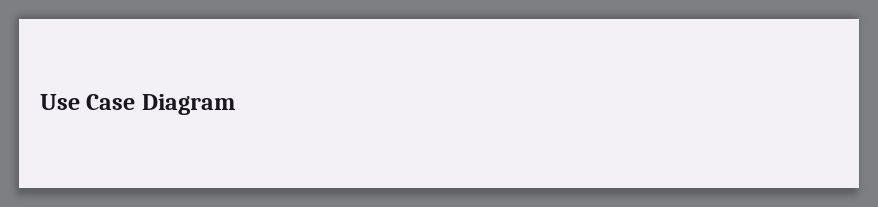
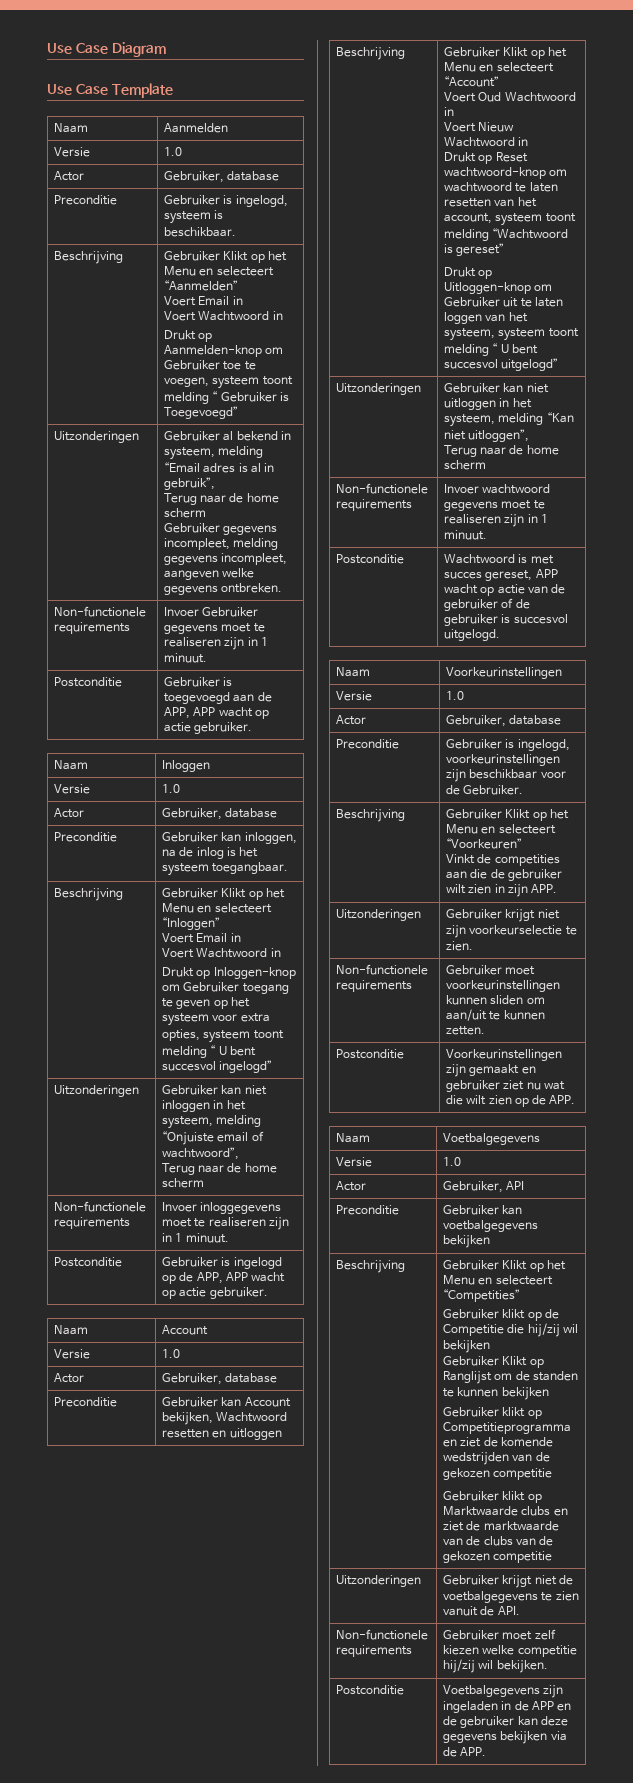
(235, 104) none -> [47,83,173,98] [54,123,89,133] [164,123,229,133] [54,147,91,157] [164,147,183,156] [54,171,85,181] [164,171,280,183] [54,195,118,205] [164,195,288,207] [164,210,224,224] [164,227,237,237] [54,251,124,264] [164,251,287,263] [164,266,274,276] [164,280,239,291] [164,296,243,306] [164,311,283,321] [164,330,213,342] [164,345,284,357] [164,360,256,370] [164,376,293,389] [164,391,289,404] [164,406,239,419] [54,431,140,443] [164,431,291,441] [164,446,264,460] [164,462,274,473] [164,477,216,490] [164,493,279,505] [164,508,207,518] [164,523,278,535] [164,538,279,550] [164,553,288,565] [164,568,255,580] [164,583,283,595] [54,606,147,617] [54,622,131,634] [164,607,259,617] [164,623,265,634] [164,637,268,650] [164,653,208,663] [54,677,123,687] [164,677,233,687] [164,692,272,704] [164,707,269,719] [164,722,253,734] [54,760,89,770] [162,760,211,772] [54,784,91,794] [162,784,181,793] [54,808,85,818] [162,808,278,820] [54,832,118,842] [162,832,297,844] [162,847,258,859] [162,862,289,876] [54,888,124,901] [162,888,285,900] [162,903,272,913] [162,917,221,930] [162,933,241,943] [162,948,281,958] [162,967,296,979] [162,982,289,994] [162,997,250,1009] [162,1013,270,1026] [162,1029,284,1043] [162,1045,256,1058] [162,1060,273,1073] [54,1085,140,1097] [162,1085,267,1095] [162,1100,246,1112] [162,1115,262,1129] [162,1131,264,1145] [162,1147,240,1160] [162,1163,277,1175] [162,1178,205,1188] [54,1201,147,1212] [54,1217,131,1229] [162,1202,282,1214] [162,1217,289,1230] [162,1233,229,1243] [54,1257,123,1267] [162,1257,282,1269] [162,1272,285,1284] [162,1287,268,1299] [54,1325,89,1335] [162,1325,209,1335] [54,1349,91,1359] [162,1349,181,1358] [54,1373,85,1383] [162,1373,278,1385] [54,1397,118,1407] [162,1397,291,1407] [162,1412,288,1425] [162,1428,282,1440] [336,47,406,60] [444,47,567,59] [444,62,554,72] [444,76,500,87] [444,92,576,102] [444,107,455,116] [444,122,515,132] [444,137,529,147] [444,152,528,164] [444,167,568,179] [444,182,558,192] [444,197,537,207] [444,213,576,226] [444,228,569,241] [444,243,505,256] [444,267,493,279] [444,282,553,294] [444,297,563,307] [444,312,528,324] [444,328,579,341] [444,343,538,356] [444,358,559,371] [336,383,422,395] [444,383,549,393] [444,398,532,410] [444,412,574,427] [444,429,530,442] [444,445,559,457] [444,460,487,470] [336,483,429,494] [336,499,413,511] [444,484,551,494] [444,500,545,511] [444,514,548,527] [444,530,488,540] [336,554,405,564] [444,554,554,564] [444,569,558,581] [444,584,565,596] [444,598,530,611] [444,614,568,626] [444,629,501,641] [336,667,371,677] [446,667,563,679] [336,691,373,701] [446,691,465,700] [336,715,367,725] [446,715,562,727] [336,739,400,749] [446,739,570,751] [446,754,561,766] [446,769,566,782] [446,785,524,795] [336,809,406,822] [446,809,569,821] [446,824,556,834] [446,838,523,849] [446,854,560,866] [446,869,562,881] [446,884,557,897] [336,909,422,921] [446,909,560,922] [446,925,577,938] [446,941,474,951] [336,964,429,975] [336,980,413,992] [446,965,536,975] [446,980,561,992] [446,995,545,1005] [446,1009,545,1021] [446,1026,486,1035] [336,1049,405,1059] [446,1049,563,1061] [446,1064,536,1077] [446,1080,565,1092] [446,1095,576,1107] [336,1133,371,1143] [443,1133,541,1145] [336,1157,373,1167] [443,1157,462,1166] [336,1181,367,1191] [443,1181,525,1193] [336,1205,400,1215] [443,1205,523,1215] [443,1220,539,1232] [443,1235,491,1248] [336,1260,406,1273] [443,1260,566,1272] [443,1275,553,1285] [443,1289,521,1302] [443,1309,559,1321] [443,1323,578,1337] [443,1340,491,1353] [443,1356,544,1368] [443,1371,578,1384] [443,1387,549,1400] [443,1407,542,1419] [443,1422,572,1434] [443,1437,553,1447] [443,1452,550,1465] [443,1468,553,1480] [443,1491,542,1503] [443,1506,568,1516] [443,1521,559,1531] [443,1536,553,1546] [443,1551,553,1563] [336,1575,422,1587] [443,1575,573,1588] [443,1591,579,1603] [443,1606,520,1616] [336,1629,429,1640] [336,1645,413,1657] [443,1629,556,1640] [443,1645,577,1657] [443,1659,548,1673] [336,1685,405,1695] [443,1685,564,1698] [443,1701,571,1713] [443,1716,568,1728] [443,1731,567,1744] [443,1747,487,1757] // Use Case Template // Naam | Aanmelden // Versie | 1.0 // Actor | Gebruiker, database // Preconditie | Gebruiker is ingelogd, systeem is beschikbaar. // Beschrijving | Gebruiker Klikt op het Menu en selecteert “Aanmelden” // Voert Email in // Voert Wachtwoord in // Drukt op Aanmelden-knop om Gebruiker toe te voegen, systeem toont melding “ Gebruiker is Toegevoegd” // Uitzonderingen | Gebruiker al bekend in systeem, melding “Email adres is al in gebruik”, // Terug naar de home scherm // Gebruiker gegevens incompleet, melding gegevens incompleet, aangeven welke gegevens ontbreken. // Non-functionele requirements | Invoer Gebruiker gegevens moet te realiseren zijn in 1 minuut. // Postconditie | Gebruiker is toegevoegd aan de APP, APP wacht op actie gebruiker. // Naam | Inloggen // Versie | 1.0 // Actor | Gebruiker, database // Preconditie | Gebruiker kan inloggen, na de inlog is het systeem toegangbaar. // Beschrijving | Gebruiker Klikt op het Menu en selecteert “Inloggen” // Voert Email in // Voert Wachtwoord in // Drukt op Inloggen-knop om Gebruiker toegang te geven op het systeem voor extra opties, systeem toont melding “ U bent succesvol ingelogd” // Uitzonderingen | Gebruiker kan niet inloggen in het systeem, melding “Onjuiste email of wachtwoord”, // Terug naar de home scherm // Non-functionele requirements | Invoer inloggegevens moet te realiseren zijn in 1 minuut. // Postconditie | Gebruiker is ingelogd op de APP, APP wacht op actie gebruiker. // Naam | Account // Versie | 1.0 // Actor | Gebruiker, database // Preconditie | Gebruiker kan Account bekijken, Wachtwoord resetten en uitloggen // Beschrijving | Gebruiker Klikt op het Menu en selecteert “Account” // Voert Oud Wachtwoord in // Voert Nieuw Wachtwoord in // Drukt op Reset wachtwoord-knop om wachtwoord te laten resetten van het account, systeem toont melding “Wachtwoord is gereset” // Drukt op Uitloggen-knop om Gebruiker uit te laten loggen van het systeem, systeem toont melding “ U bent succesvol uitgelogd” // Uitzonderingen | Gebruiker kan niet uitloggen in het systeem, melding “Kan niet uitloggen”, // Terug naar de home scherm // Non-functionele requirements | Invoer wachtwoord gegevens moet te realiseren zijn in 1 minuut. // Postconditie | Wachtwoord is met succes gereset, APP wacht op actie van de gebruiker of de gebruiker is succesvol uitgelogd. // Naam | Voorkeurinstellingen // Versie | 1.0 // Actor | Gebruiker, database // Preconditie | Gebruiker is ingelogd, voorkeurinstellingen zijn beschikbaar voor de Gebruiker. // Beschrijving | Gebruiker Klikt op het Menu en selecteert “Voorkeuren” // Vinkt de competities aan die de gebruiker wilt zien in zijn APP. // Uitzonderingen | Gebruiker krijgt niet zijn voorkeurselectie te zien. // Non-functionele requirements | Gebruiker moet voorkeurinstellingen kunnen sliden om aan/uit te kunnen zetten. // Postconditie | Voorkeurinstellingen zijn gemaakt en gebruiker ziet nu wat die wilt zien op de APP. // Naam | Voetbalgegevens // Versie | 1.0 // Actor | Gebruiker, API // Preconditie | Gebruiker kan voetbalgegevens bekijken // Beschrijving | Gebruiker Klikt op het Menu en selecteert “Competities” // Gebruiker klikt op de Competitie die hij/zij wil bekijken // Gebruiker Klikt op Ranglijst om de standen te kunnen bekijken // Gebruiker klikt op Competitieprogramma en ziet de komende wedstrijden van de gekozen competitie // Gebruiker klikt op Marktwaarde clubs en ziet de marktwaarde van de clubs van de gekozen competitie // Uitzonderingen | Gebruiker krijgt niet de voetbalgegevens te zien vanuit de API. // Non-functionele requirements | Gebruiker moet zelf kiezen welke competitie hij/zij wil bekijken. // Postconditie | Voetbalgegevens zijn ingeladen in de APP en de gebruiker kan deze gegevens bekijken via de APP.

